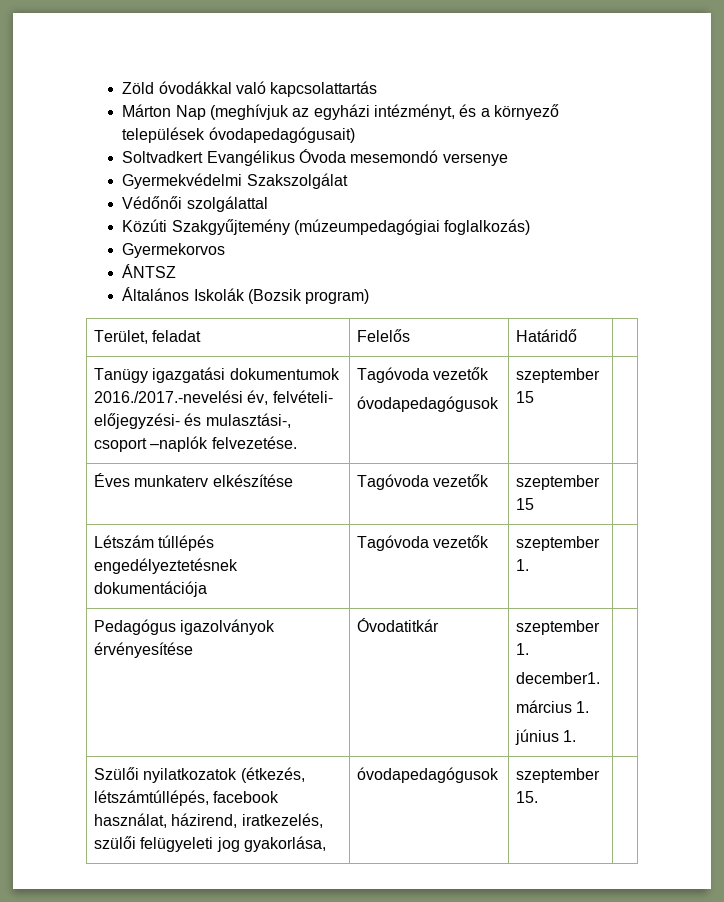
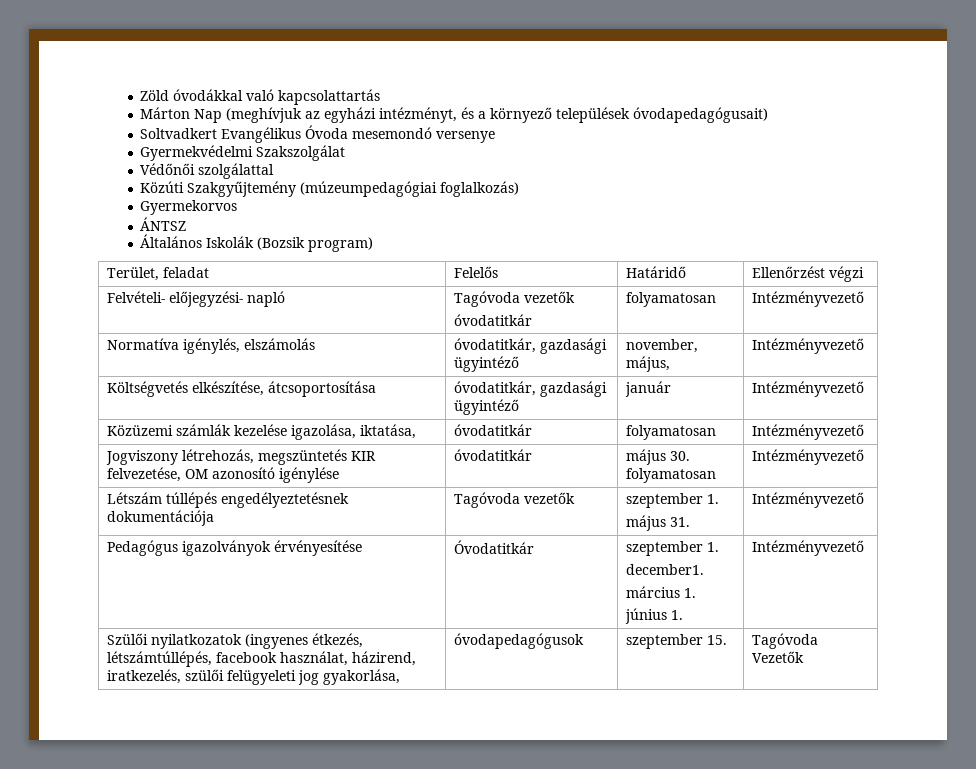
[94,367,340,383] [94,390,333,405] [94,413,291,429] [94,436,297,452] [357,367,490,383] [357,396,500,412] [516,368,601,383] [516,391,535,403] [94,473,293,487] [357,474,490,490] [516,475,601,490] [516,498,535,510] // Tanügy igazgatási dokumentumok 2016./2017.-nevelési év, felvételi- előjegyzési- és mulasztási-, csoport –naplók felvezetése. | Tagóvoda vezetők // óvodapedagógusok | szeptember 15 | // Éves munkaterv elkészítése | Tagóvoda vezetők | szeptember 15 | -> [751,266,864,282] [106,291,285,307] [453,291,575,307] [453,314,532,326] [625,292,716,307] [751,291,864,307] [106,338,315,354] [453,338,607,354] [453,356,519,372] [625,339,698,353] [625,356,670,372] [751,338,864,354] [106,381,376,397] [453,381,607,397] [453,399,519,415] [624,381,671,397] [751,381,864,397] [106,424,416,440] [453,424,532,436] [625,425,716,440] [751,424,864,440] [105,449,376,465] [106,467,339,483] [453,449,532,461] [625,449,690,465] [625,468,716,483] [751,449,864,465] Ellenőrzést végzi // Felvételi- előjegyzési- napló | Tagóvoda vezetők // óvodatitkár | folyamatosan | Intézményvezető // Normatíva igénylés, elszámolás | óvodatitkár, gazdasági ügyintéző | november, május, | Intézményvezető // Költségvetés elkészítése, átcsoportosítása | óvodatitkár, gazdasági ügyintéző | január | Intézményvezető // Közüzemi számlák kezelése igazolása, iktatása, | óvodatitkár | folyamatosan | Intézményvezető // Jogviszony létrehozás, megszüntetés KIR felvezetése, OM azonosító igénylése | óvodatitkár | május 30. folyamatosan | Intézményvezető
(530, 565) | -> [625,515,690,531] [751,492,864,508] // május 31. | Intézményvezető
(577, 736) none -> [751,540,864,556] Intézményvezető
[240,767,305,783] (étkezés, -> [244,633,363,649] (ingyenes étkezés,
(539, 797) none -> [751,633,818,649] [751,651,804,663] Tagóvoda Vezetők

